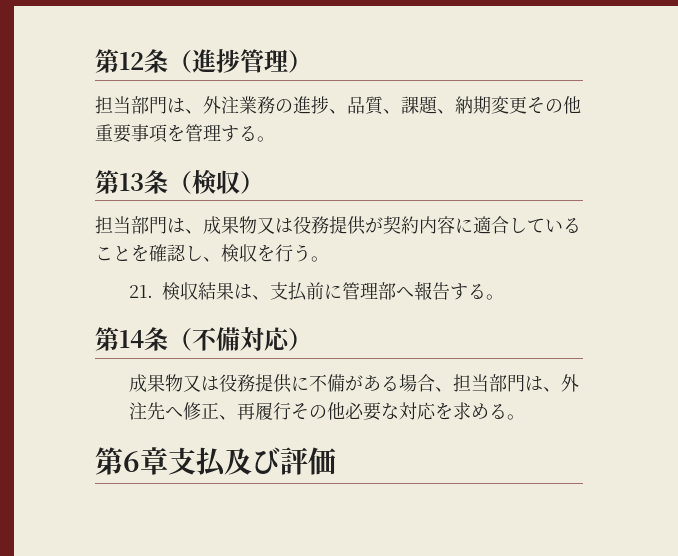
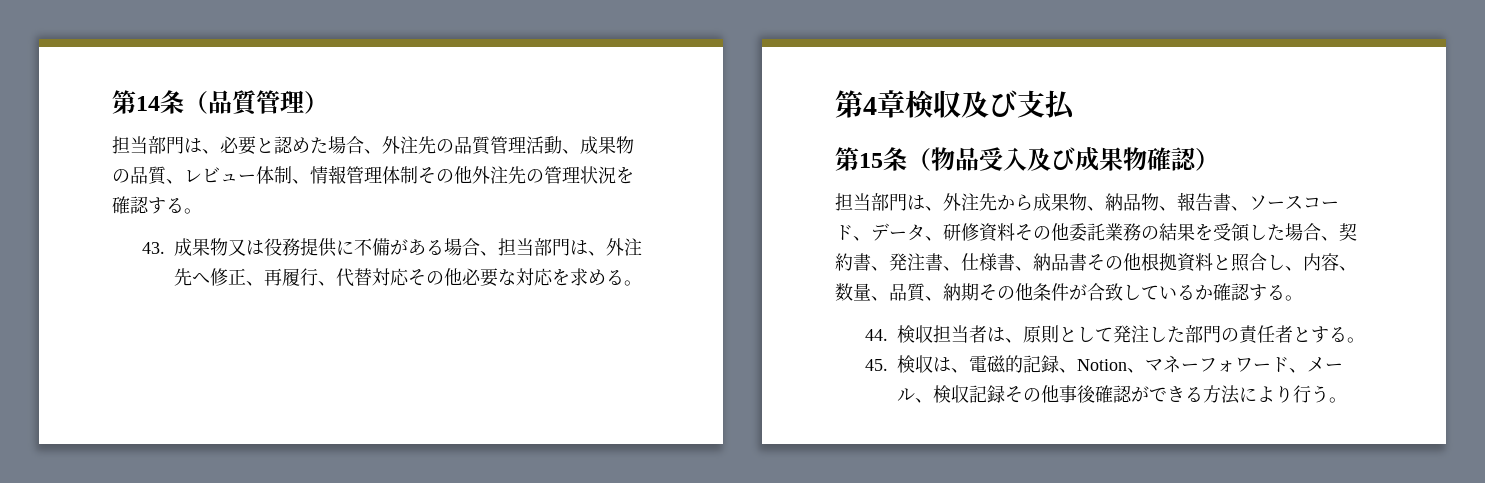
[95,49,240,73] 第12条（進捗 -> [112,90,259,116] 第14条（品質
[203,96,581,115] [95,124,275,143] [95,169,264,194] [95,216,581,235] [95,244,329,262] [128,281,505,301] [95,327,312,351] 外注業務の進捗、品質、課題、納期変更その他重要事項を管理する。 // 第13条（検収） // 担当部門は、成果物又は役務提供が契約内容に適合していることを確認し、検収を行う。 // 21.検収結果は、支払前に管理部へ報告する。 // 第14条（不備対応） // -> [220,136,634,155] [112,165,634,185] [112,196,202,214] [141,242,165,254] 必要と認めた場合、外注先の品質管理活動、成果物の品質、レビュー体制、情報管理体制その他外注先の管理状況を確認する。 // 43.
(291, 411) none -> [317,268,409,287] 、代替対応
[123,447,336,477] 6章支払及び評価 -> [863,90,1076,120] [835,147,1219,171] [835,192,1339,211] [835,223,1357,242] [835,253,1357,272] [835,283,1303,302] [864,325,1365,344] [864,355,1343,374] [896,385,1347,404] 4章検収及び支払 // 第15条（物品受入及び成果物確認） // 担当部門は、外注先から成果物、納品物、報告書、ソースコード、データ、研修資料その他委託業務の結果を受領した場合、契約書、発注書、仕様書、納品書その他根拠資料と照合し、内容、数量、品質、納期その他条件が合致しているか確認する。 // 44.検収担当者は、原則として発注した部門の責任者とする。 // 45.検収は、電磁的記録、Notion、マネーフォワード、メール、検収記録その他事後確認ができる方法により行う。

